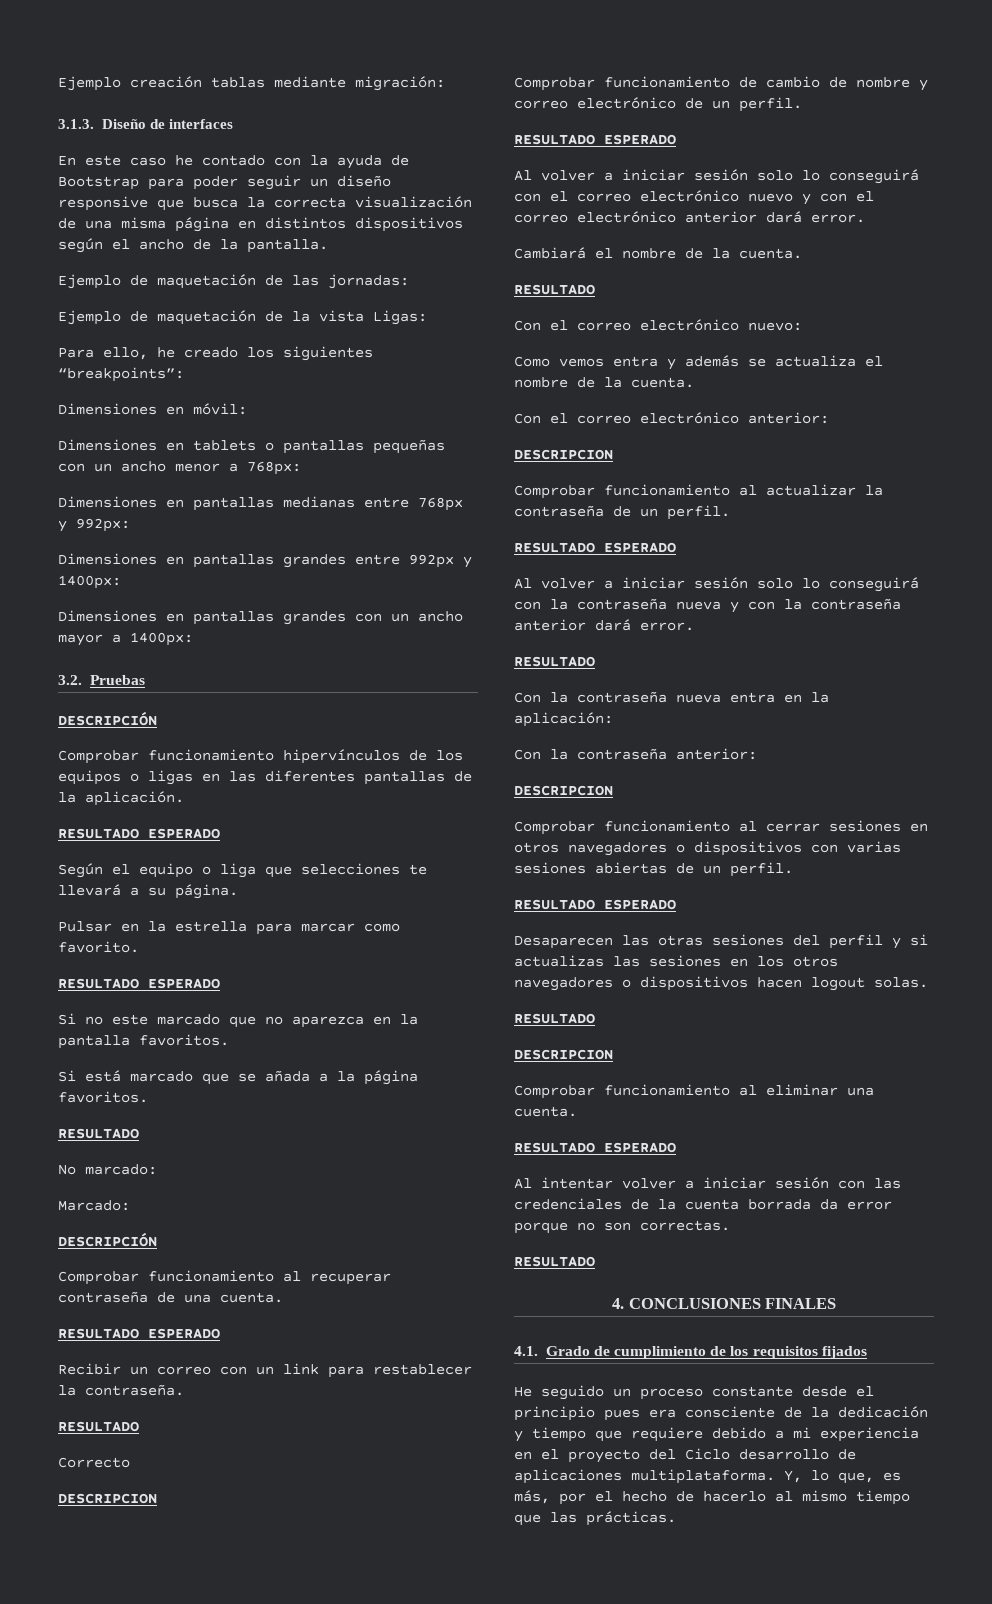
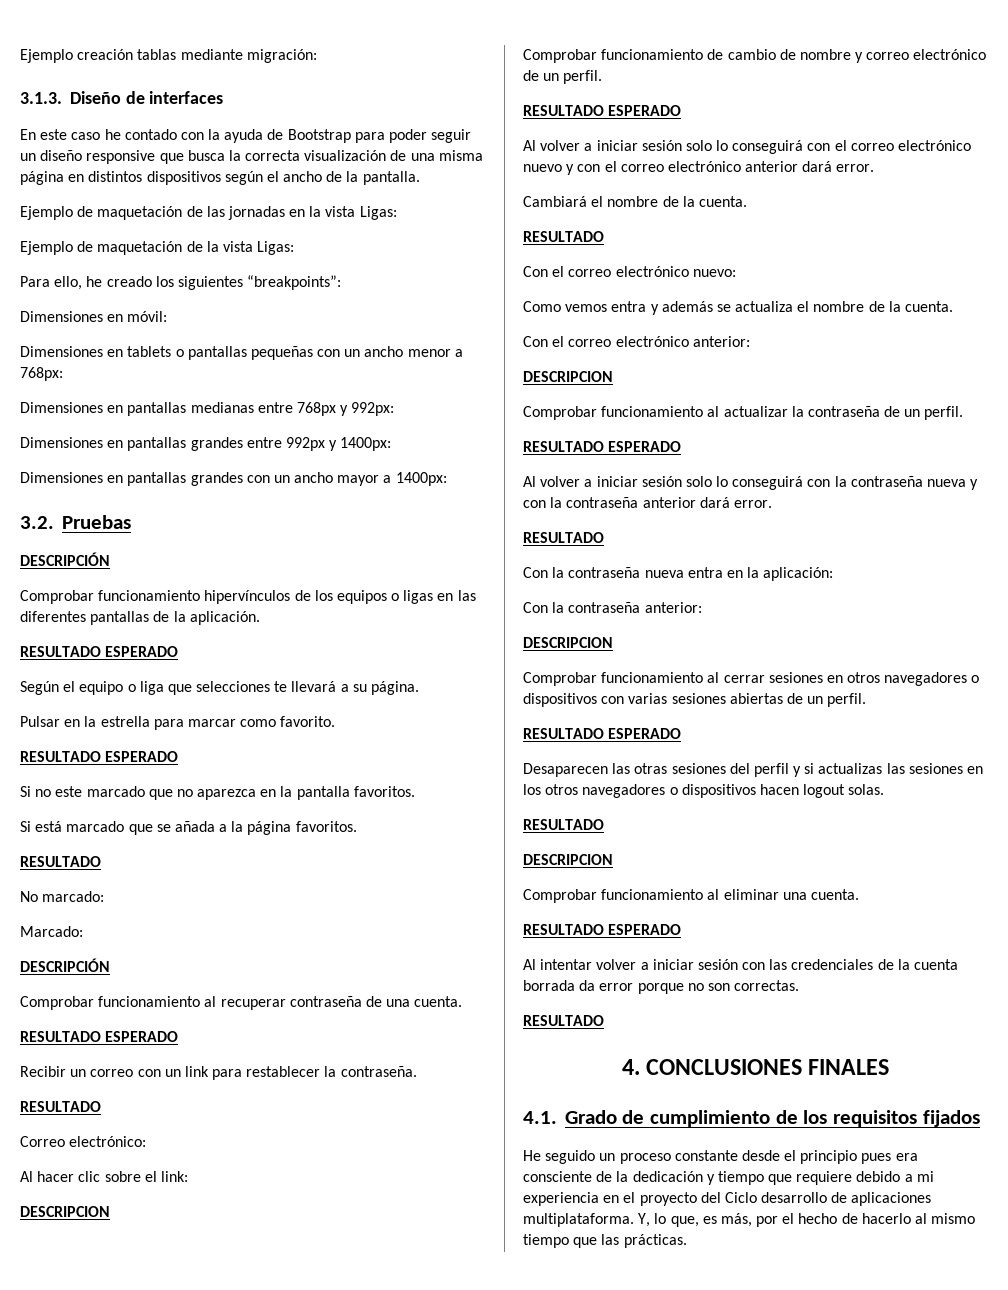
[328,274,409,289] jornadas: -> [227,206,397,220] jornadas en la vista Ligas:
[58,1457,130,1468] Correcto -> [20,1136,147,1147] [20,1171,188,1182] Correo electrónico: // Al hacer clic sobre el link:

